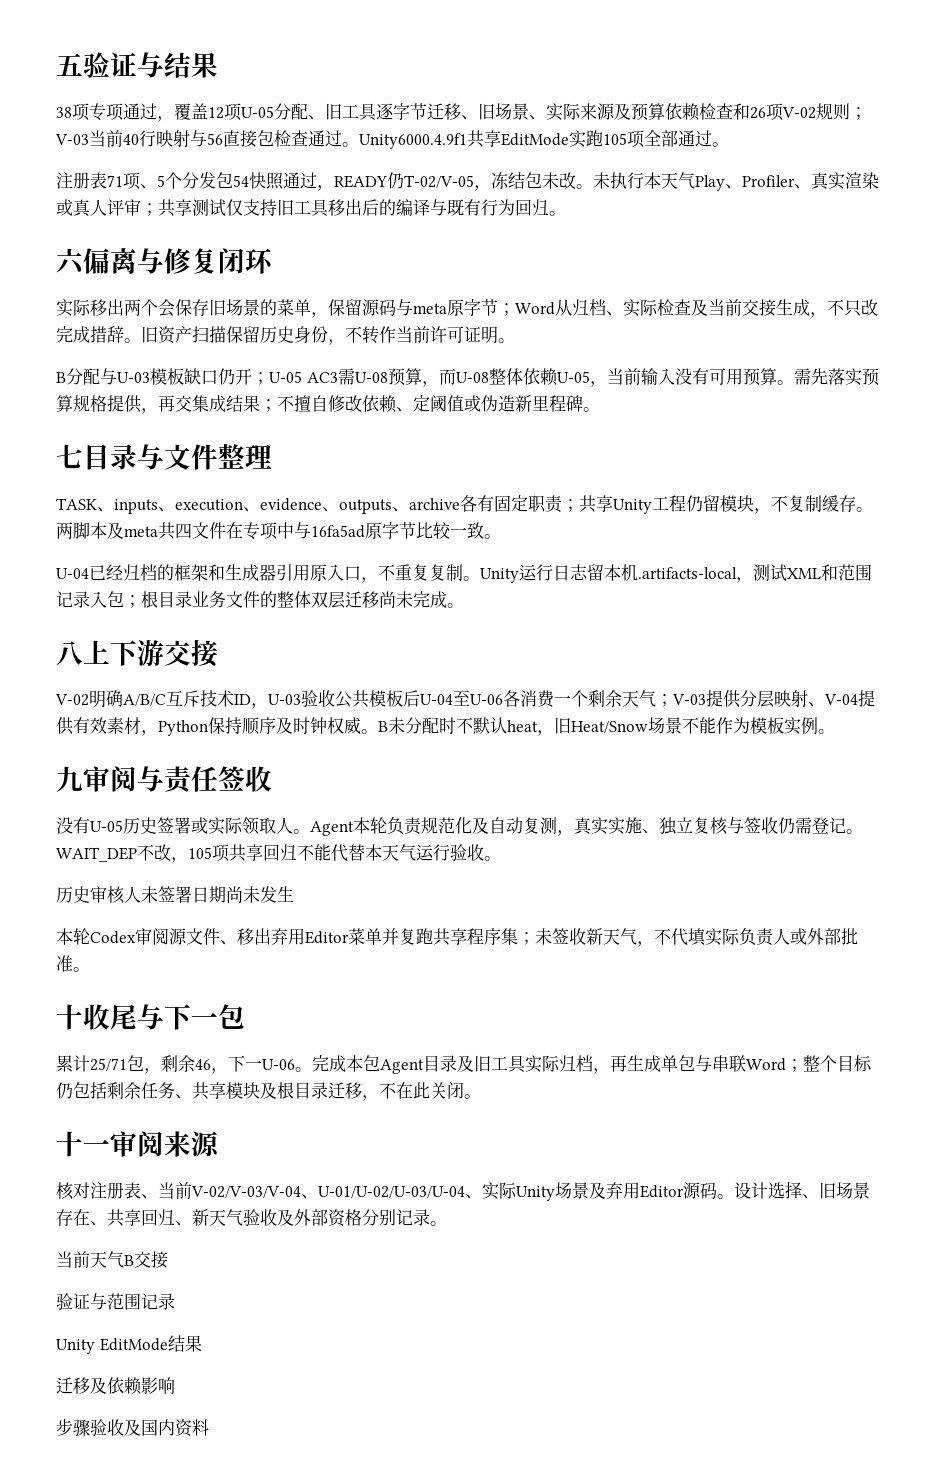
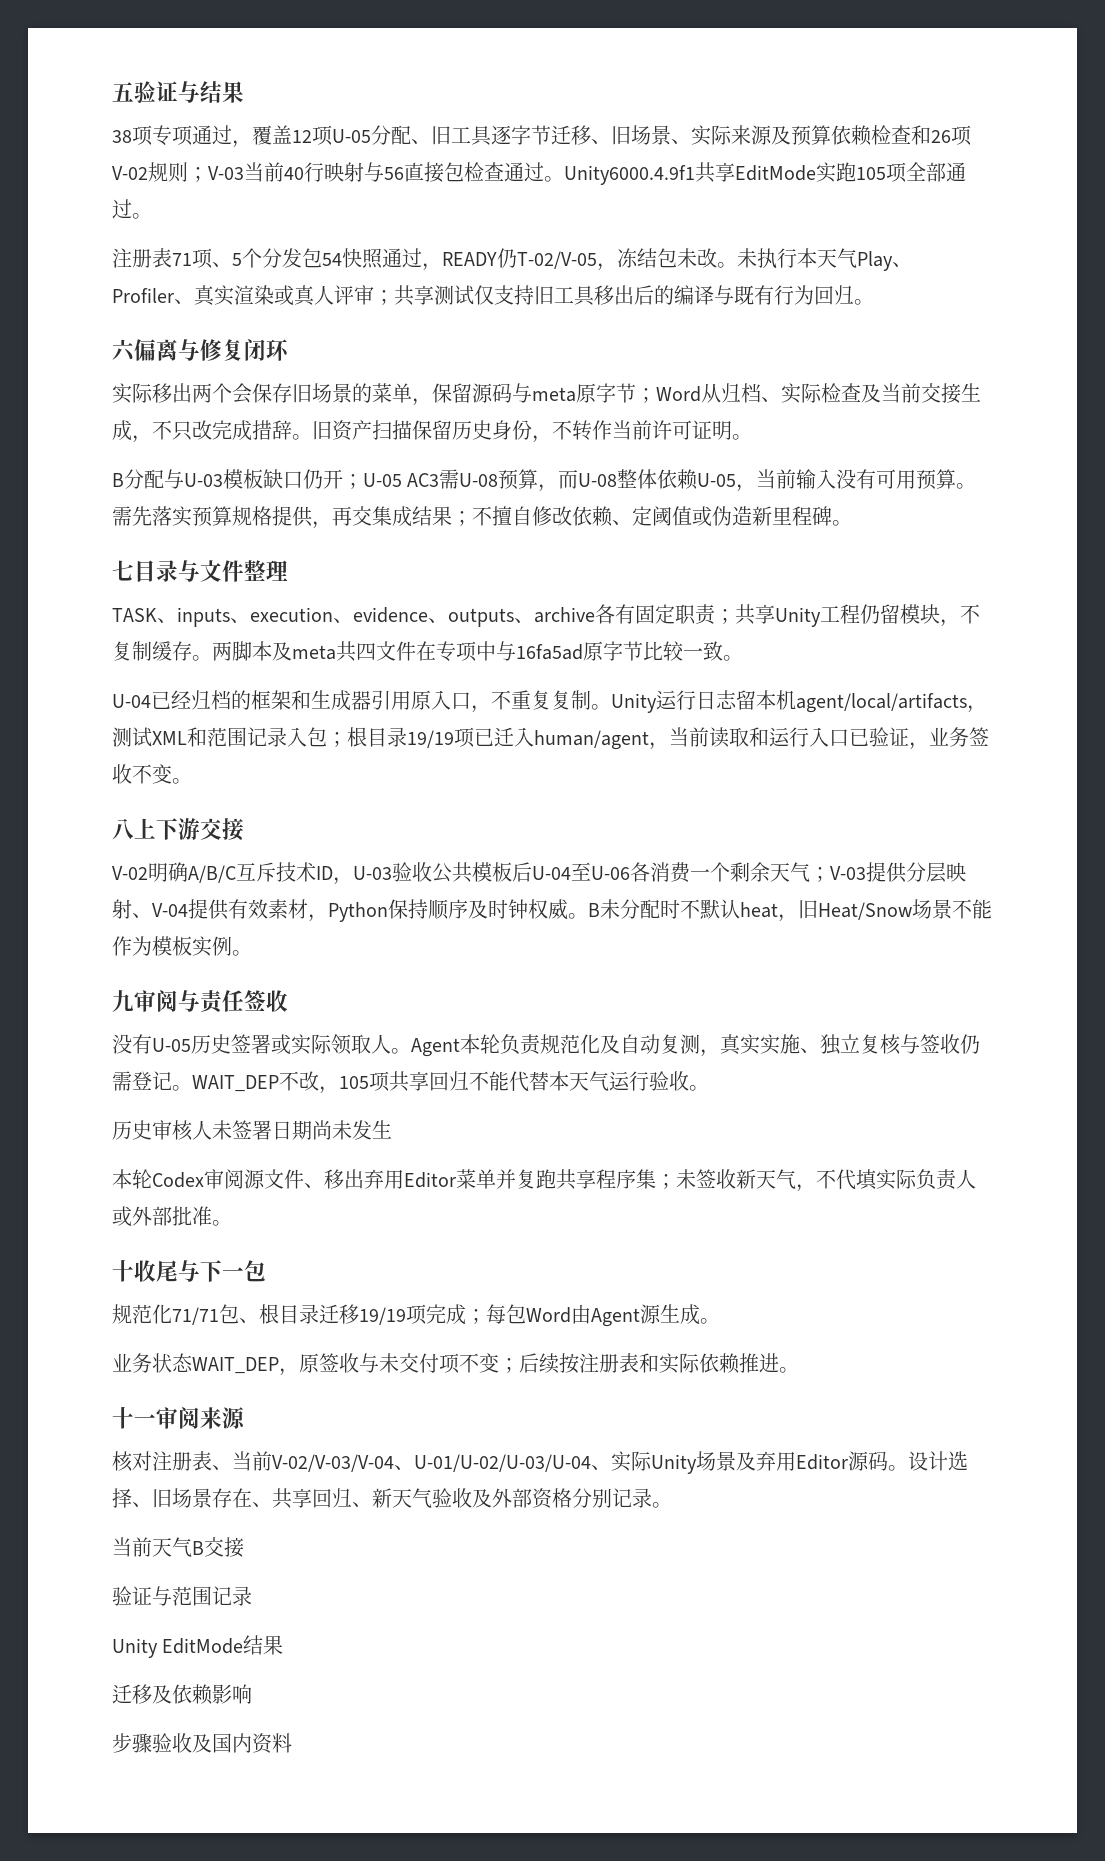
[638,567,737,579] .artifacts-local -> [796,693,967,713] agent/local/artifacts
[192,591,447,609] 业务文件的整体双层迁移尚未完成 -> [407,727,989,750] [112,764,172,784] 19/19项已迁入human/agent，当前读取和运行入口已验证，业务签收不变
[56,1055,872,1074] [56,1082,464,1101] 累计25/71包，剩余46，下一U-06。完成本包Agent目录及旧工具实际归档，再生成单包与串联Word；整个目标仍包括剩余任务、共享模块及根目录迁移，不在此关闭 -> [112,1304,720,1327] [112,1353,779,1376] 规范化71/71包、根目录迁移19/19项完成；每包Word由Agent源生成。 // 业务状态WAIT_DEP，原签收与未交付项不变；后续按注册表和实际依赖推进

